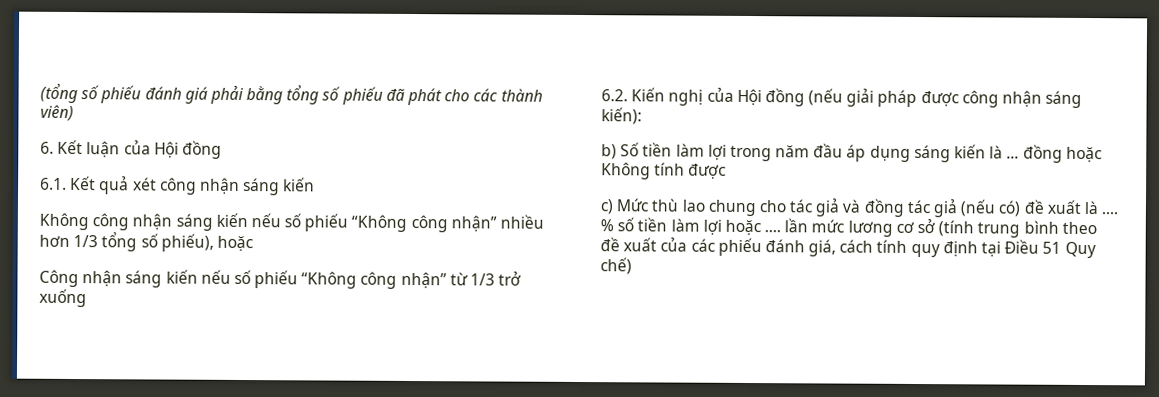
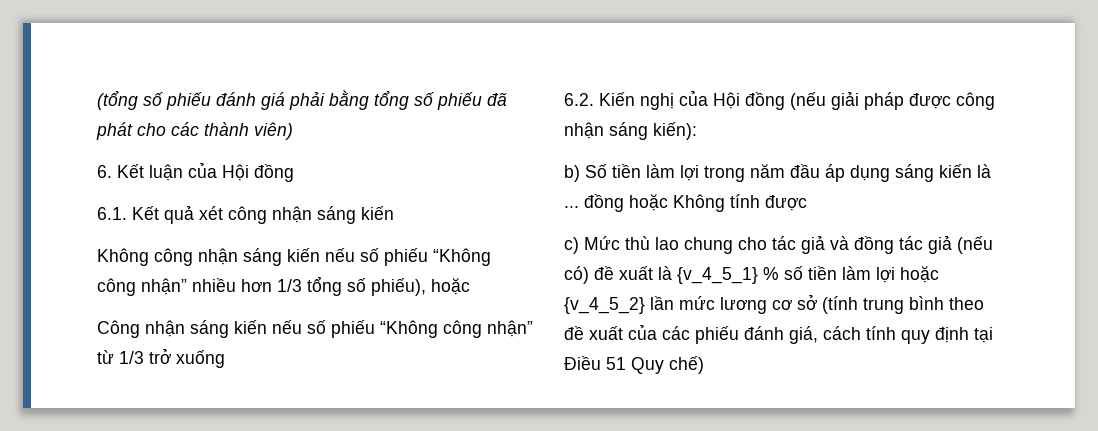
[1101,211,1119,215] .... -> [677,267,758,284] {v_4_5_1}
[764,229,782,233] .... -> [564,297,645,314] {v_4_5_2}

